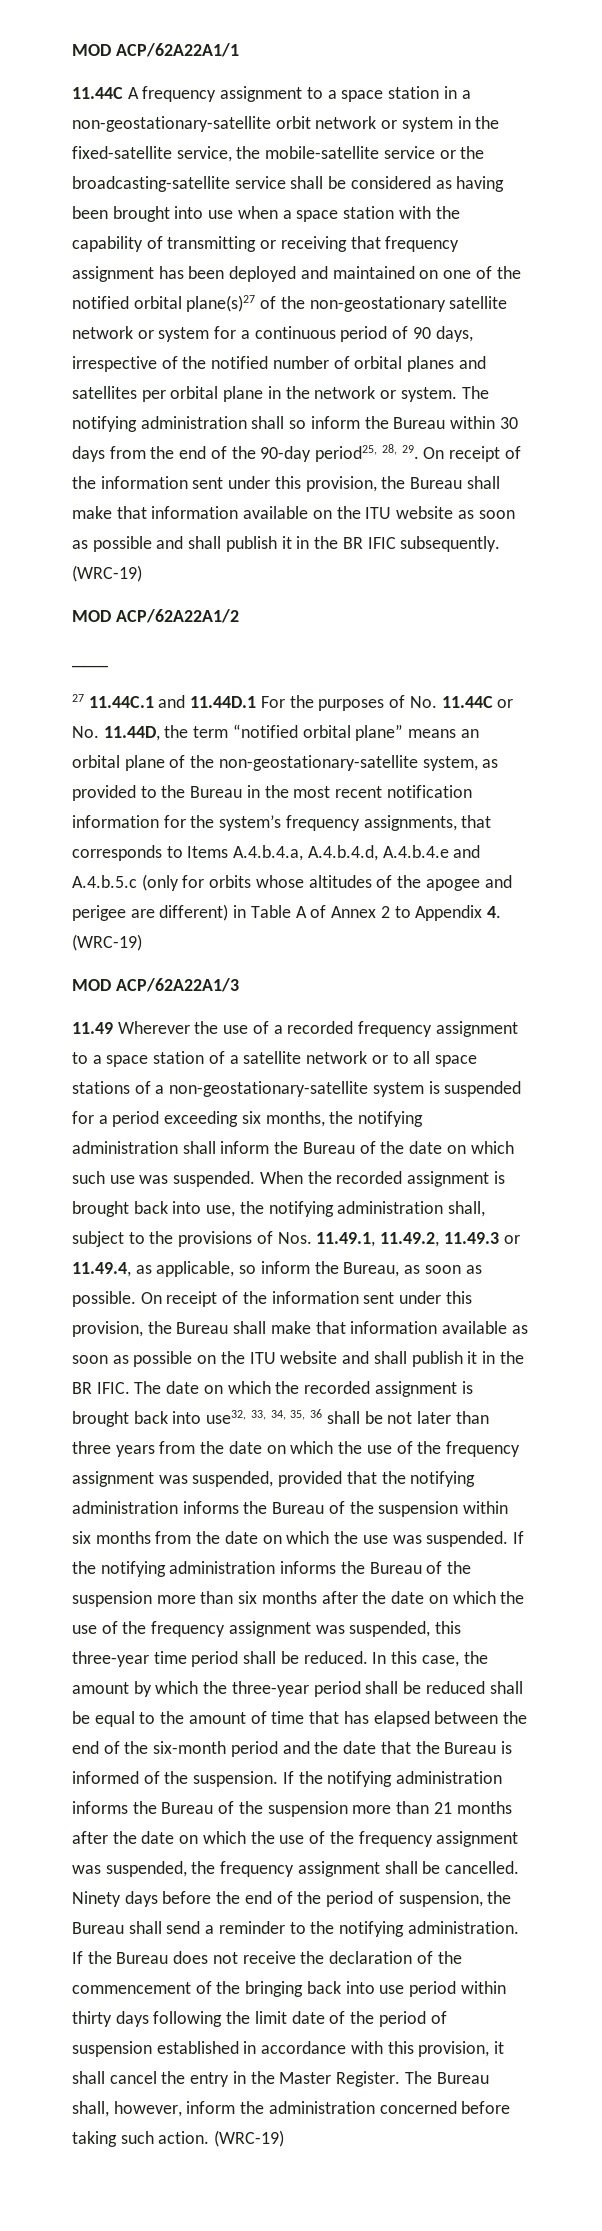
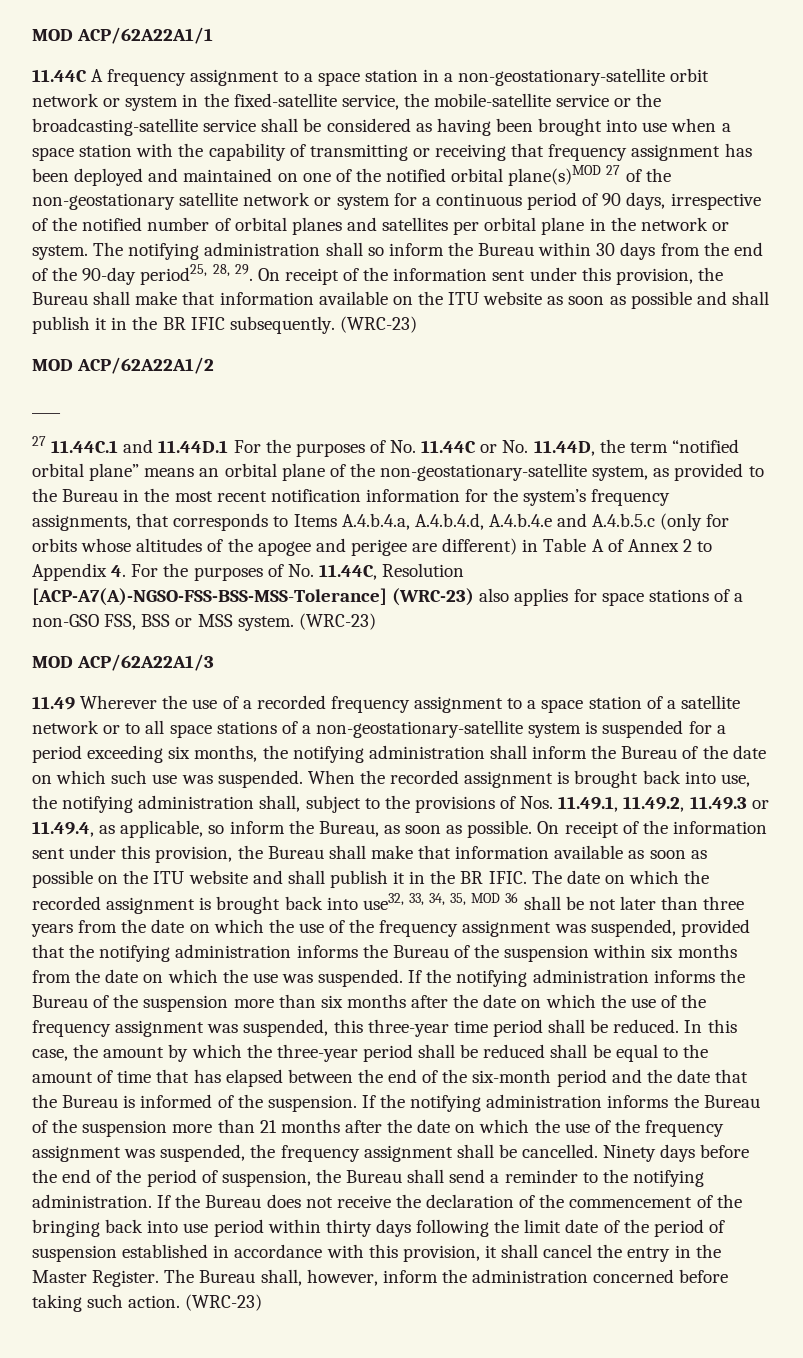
[186,295,256,312] plane(s)27 -> [508,165,621,186] plane(s)MOD 27
[72,565,142,582] (WRC-19) -> [339,316,417,333] (WRC-23)
[72,934,142,951] (WRC-19) -> [131,563,465,581] [32,588,744,606] [32,613,376,631] For the purposes of No. 11.44C, Resolution [ACP-A7(A)-NGSO-FSS-BSS-MSS-Tolerance] (WRC-23) also applies for space stations of a non-GSO FSS, BSS or MSS system. (WRC-23)
(306, 1415) none -> [471,893,501,903] MOD
[214,2130,285,2147] (WRC-19) -> [185,1294,263,1311] (WRC-23)

